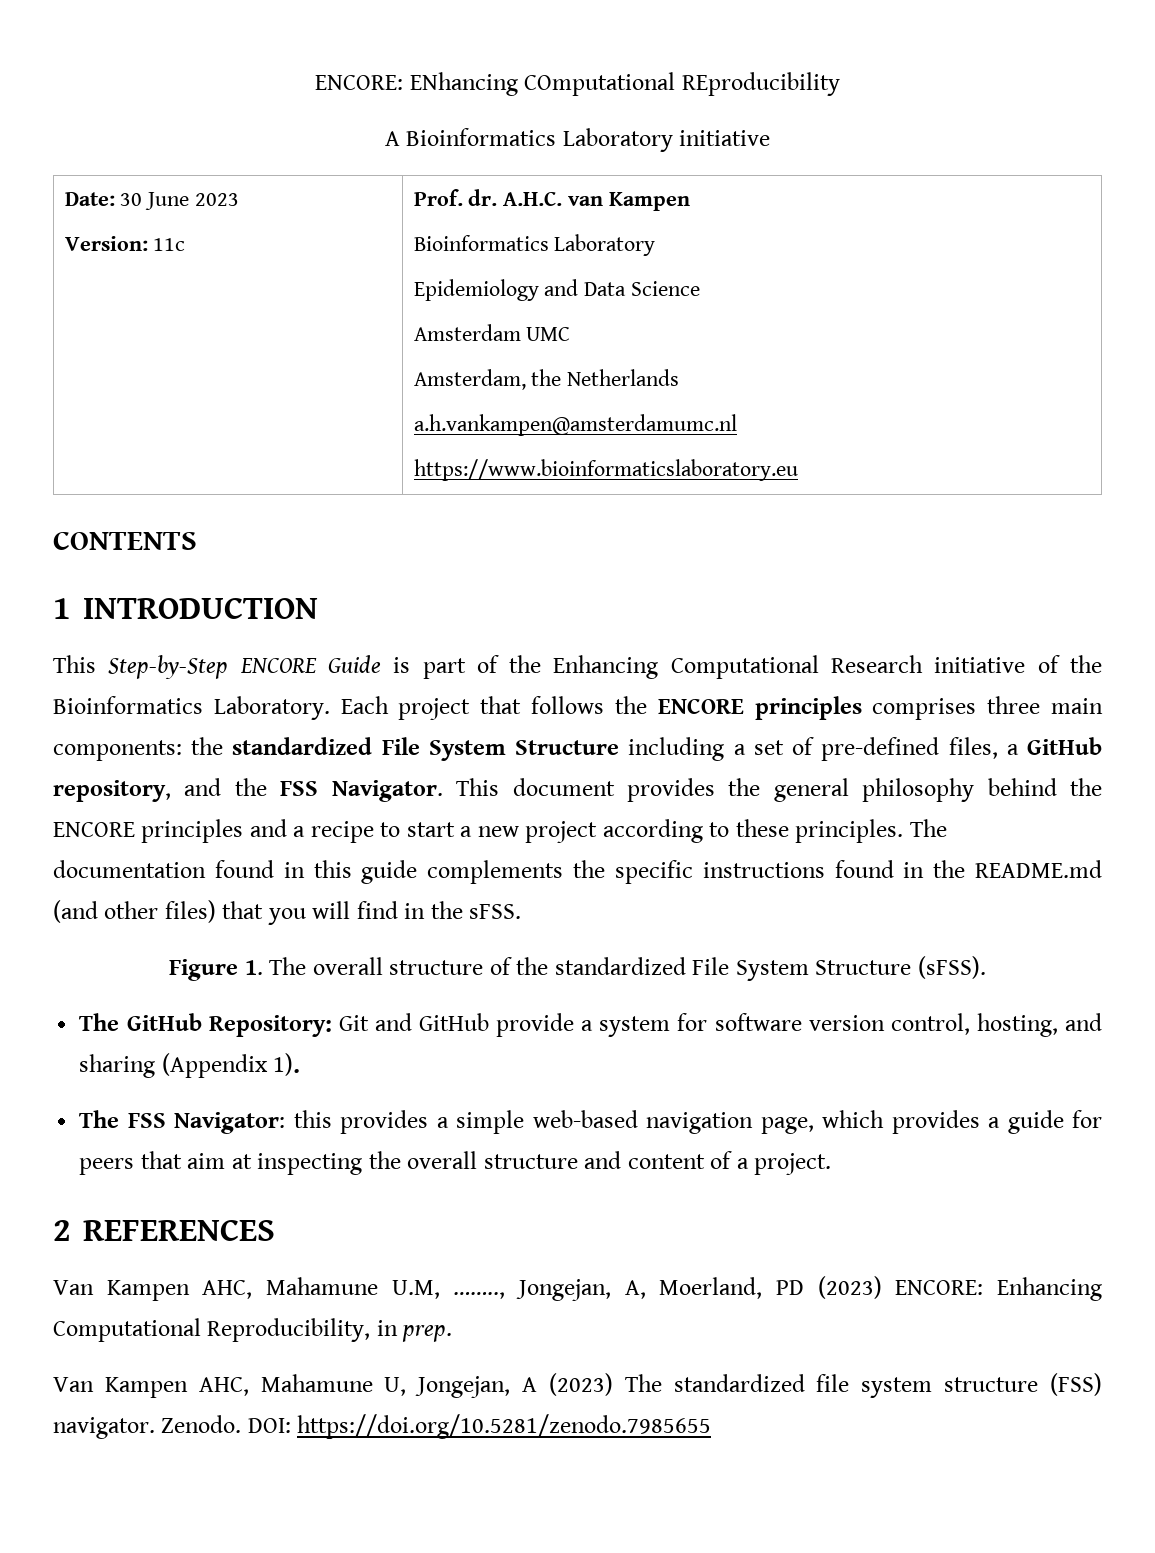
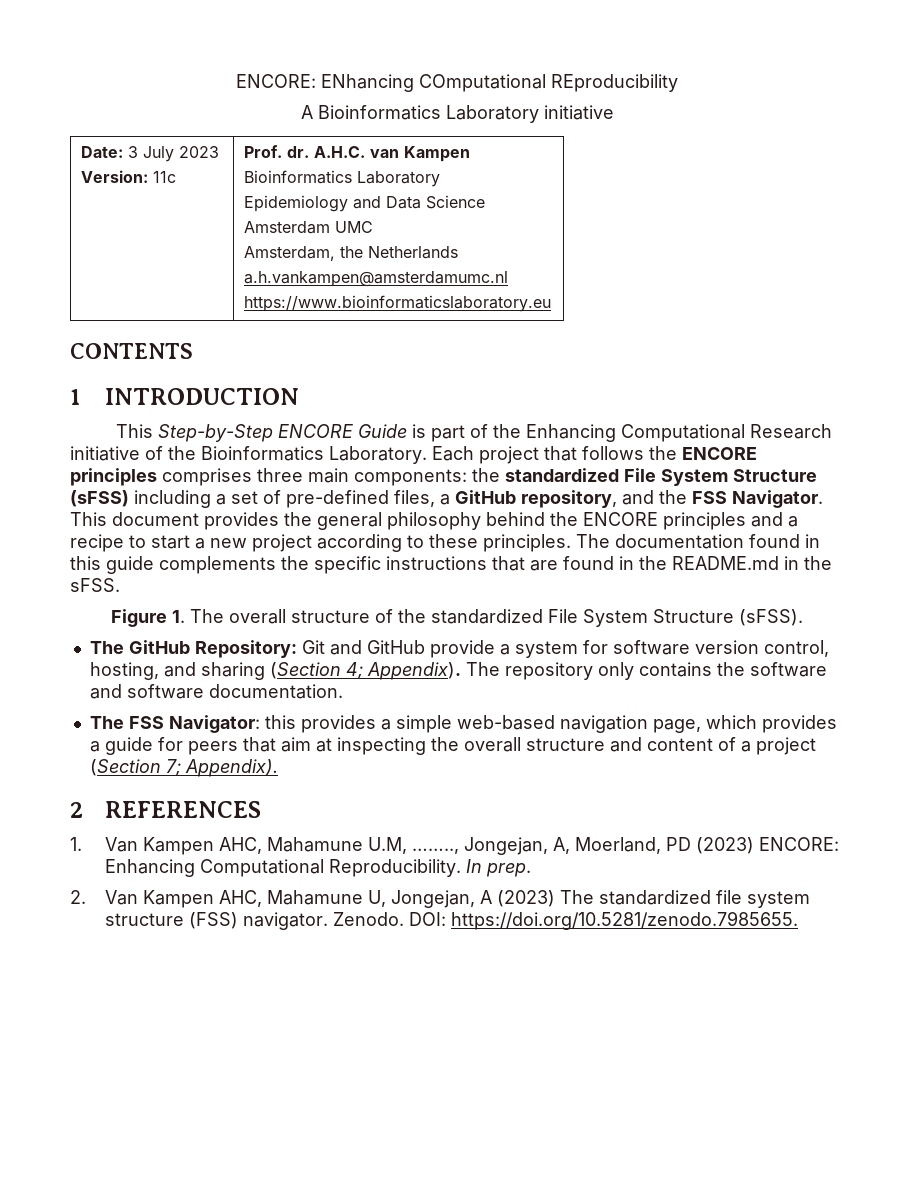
[120,192,190,210] 30 June -> [128,146,175,162] 3 July
(620, 747) none -> [70,490,129,507] (sFSS)
(825, 870) none -> [492,556,558,571] that are
[53,900,398,925] (and other files) that you will find -> (779, 563) none
[161,1053,301,1078] (Appendix 1). -> [269,662,827,680] [89,684,343,699] (Section 4; Appendix). The repository only contains the software and software documentation.
[754,1153,832,1175] project. -> [755,737,816,755] [89,759,278,777] project (Section 7; Appendix).
(275, 1230) none -> [70,837,82,851] 1.
[207,1318,398,1342] Reproducibility, in -> [329,859,483,877] Reproducibility. In
(453, 1333) none -> [70,890,86,904] 2.
[297,1414,712,1439] https://doi.org/10.5281/zenodo.7985655 -> [451,911,799,930] https://doi.org/10.5281/zenodo.7985655.

